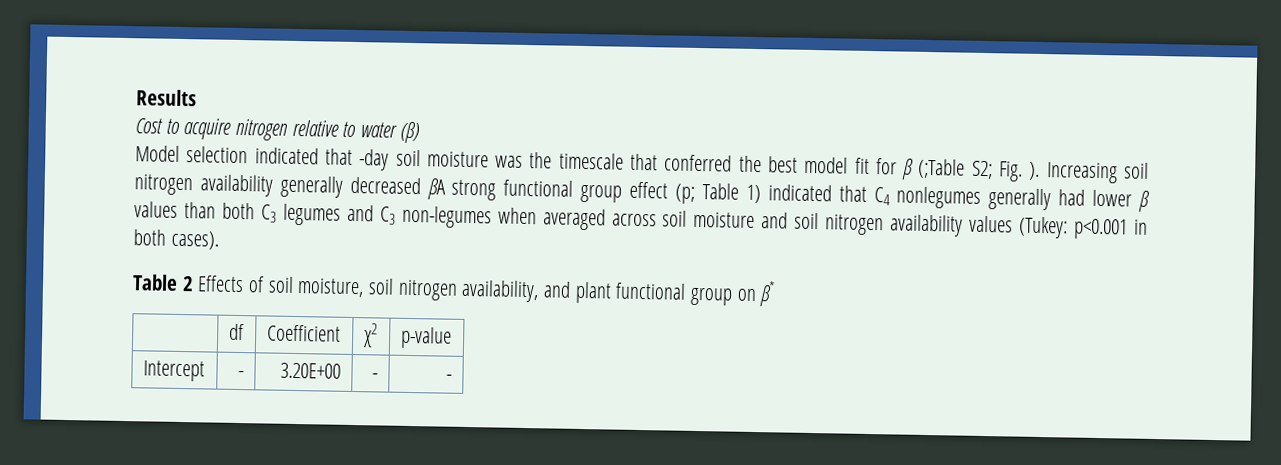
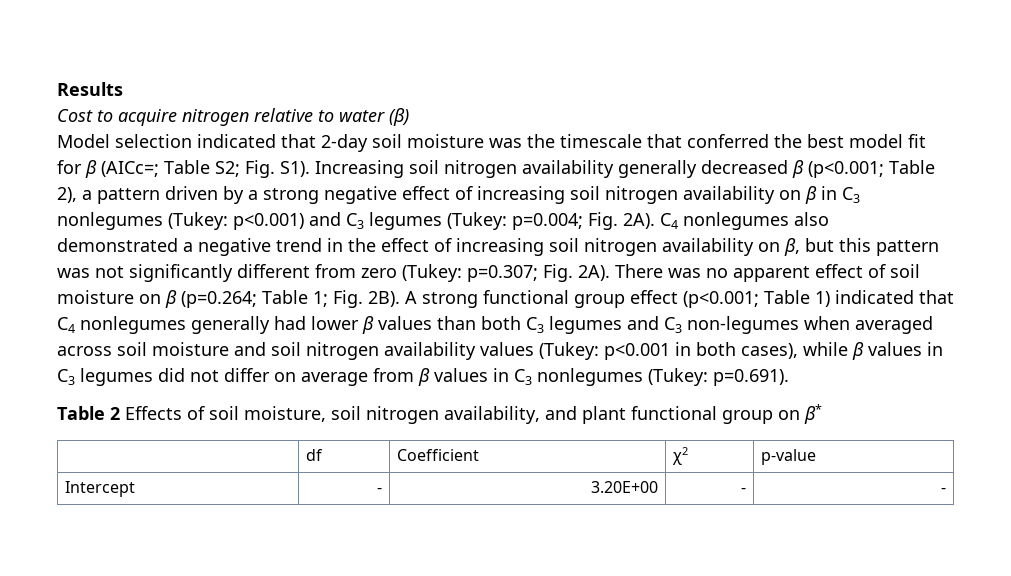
[359,149,390,171] -day -> [321,134,368,152] 2-day
[917,158,966,179] (;Table -> [101,160,210,177] (AICc=; Table
[1028,161,1041,180] ). -> [280,161,310,177] S1).
[426,178,446,200] βA -> [792,160,935,178] [57,186,860,204] [57,212,829,230] [57,238,939,256] [57,264,920,282] [57,290,417,308] β (p<0.001; Table 2), a pattern driven by a strong negative effect of increasing soil nitrogen availability on β in C3 nonlegumes (Tukey: p<0.001) and C3 legumes (Tukey: p=0.004; Fig. 2A). C4 nonlegumes also demonstrated a negative trend in the effect of increasing soil nitrogen availability on β, but this pattern was not significantly different from zero (Tukey: p=0.307; Fig. 2A). There was no apparent effect of soil moisture on β (p=0.264; Table 1; Fig. 2B). A
[675,183,696,204] (p; -> [683,291,759,308] (p<0.001;
[170,230,219,250] cases). -> [741,342,943,360] [57,368,789,386] cases), while β values in C3 legumes did not differ on average from β values in C3 nonlegumes (Tukey: p=0.691).

